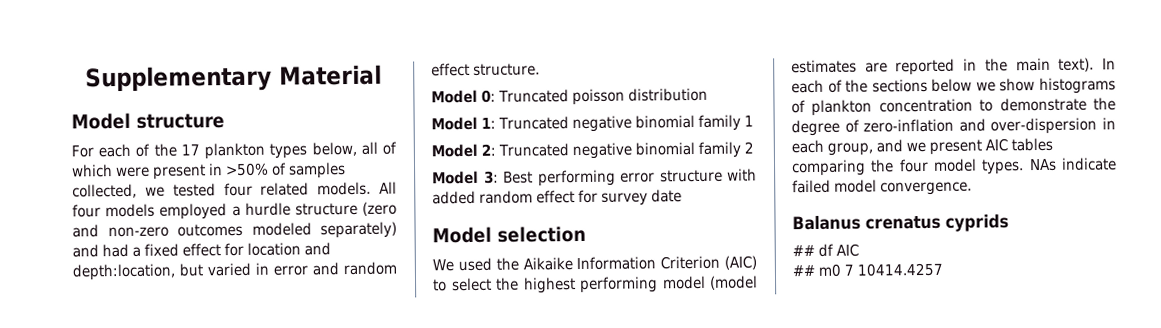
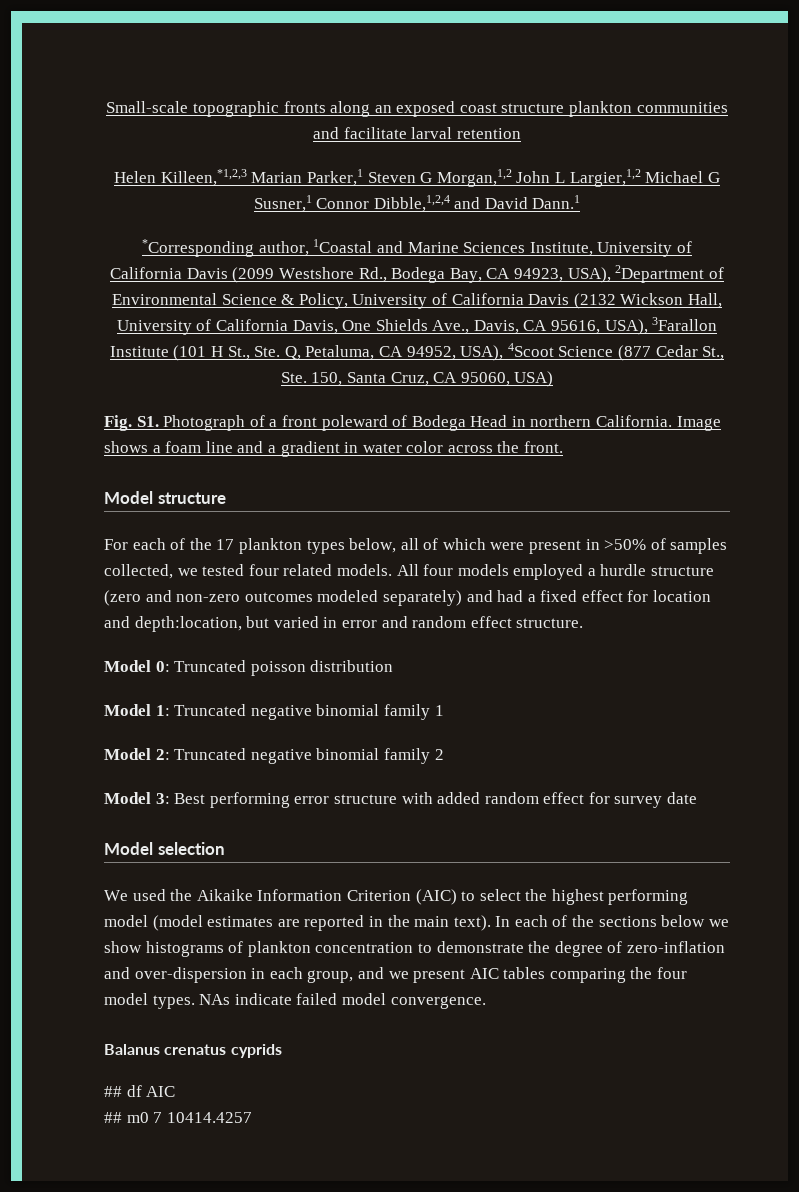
[85,64,382,93] Supplementary Material -> [106,101,728,117] [313,127,521,139] [114,169,720,187] [253,195,581,212] [142,239,692,257] [110,265,724,283] [112,293,722,309] [116,317,718,335] [109,343,725,361] [280,371,554,387] [104,415,721,431] [104,441,564,457] Small-scale topographic fronts along an exposed coast structure plankton communities and facilitate larval retention // Helen Killeen,*1,2,3 Marian Parker,1 Steven G Morgan,1,2 John L Largier,1,2 Michael G Susner,1 Connor Dibble,1,2,4 and David Dann.1 // *Corresponding author, 1Coastal and Marine Sciences Institute, University of California Davis (2099 Westshore Rd., Bodega Bay, CA 94923, USA), 2Department of Environmental Science & Policy, University of California Davis (2132 Wickson Hall, University of California Davis, One Shields Ave., Davis, CA 95616, USA), 3Farallon Institute (101 H St., Ste. Q, Petaluma, CA 94952, USA), 4Scoot Science (877 Cedar St., Ste. 150, Santa Cruz, CA 95060, USA) // Fig. S1. Photograph of a front poleward of Bodega Head in northern California. Image shows a foam line and a gradient in water color across the front.

